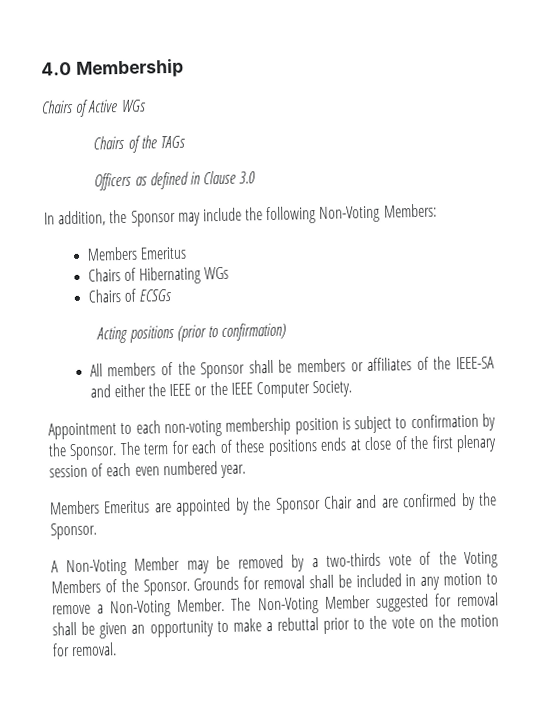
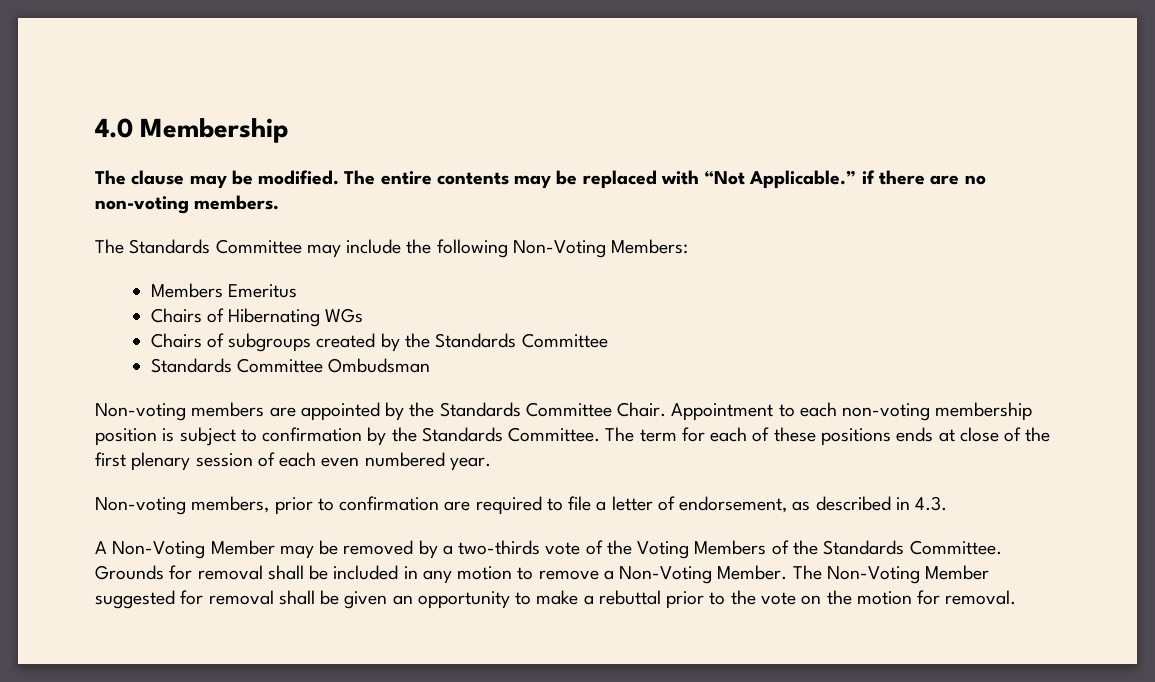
[41,99,147,117] [93,135,186,153] [94,170,257,191] [44,209,176,227] Chairs of Active WGs // Chairs of the TAGs // Officers as defined in Clause 3.0 // In addition, the Sponsor -> [95,170,986,189] [95,195,280,214] [95,239,302,254] The clause may be modified. The entire contents may be replaced with “Not Applicable.” if there are no non-voting members. // The Standards Committee
[139,288,173,302] [96,322,287,344] [89,356,495,379] [89,380,353,399] ECSGs // Acting positions (prior to confirmation) // All members of the Sponsor shall be members or affiliates of the IEEE-SA and either the IEEE or the IEEE Computer Society. // -> [228,333,608,352] [150,358,431,373] [95,402,667,421] subgroups created by the Standards Committee // Standards Committee Ombudsman // Non-voting members are appointed by the Standards Committee Chair.
[69,443,118,461] Sponsor. -> [421,427,601,442] Standards Committee.
[50,492,498,516] [50,522,97,540] Members Emeritus are appointed by the Sponsor Chair and are confirmed by the Sponsor. -> [95,496,948,515] Non-voting members, prior to confirmation are required to file a letter of endorsement, as described in 4.3.
[142,578,190,596] Sponsor. -> [823,540,1002,555] Standards Committee.

